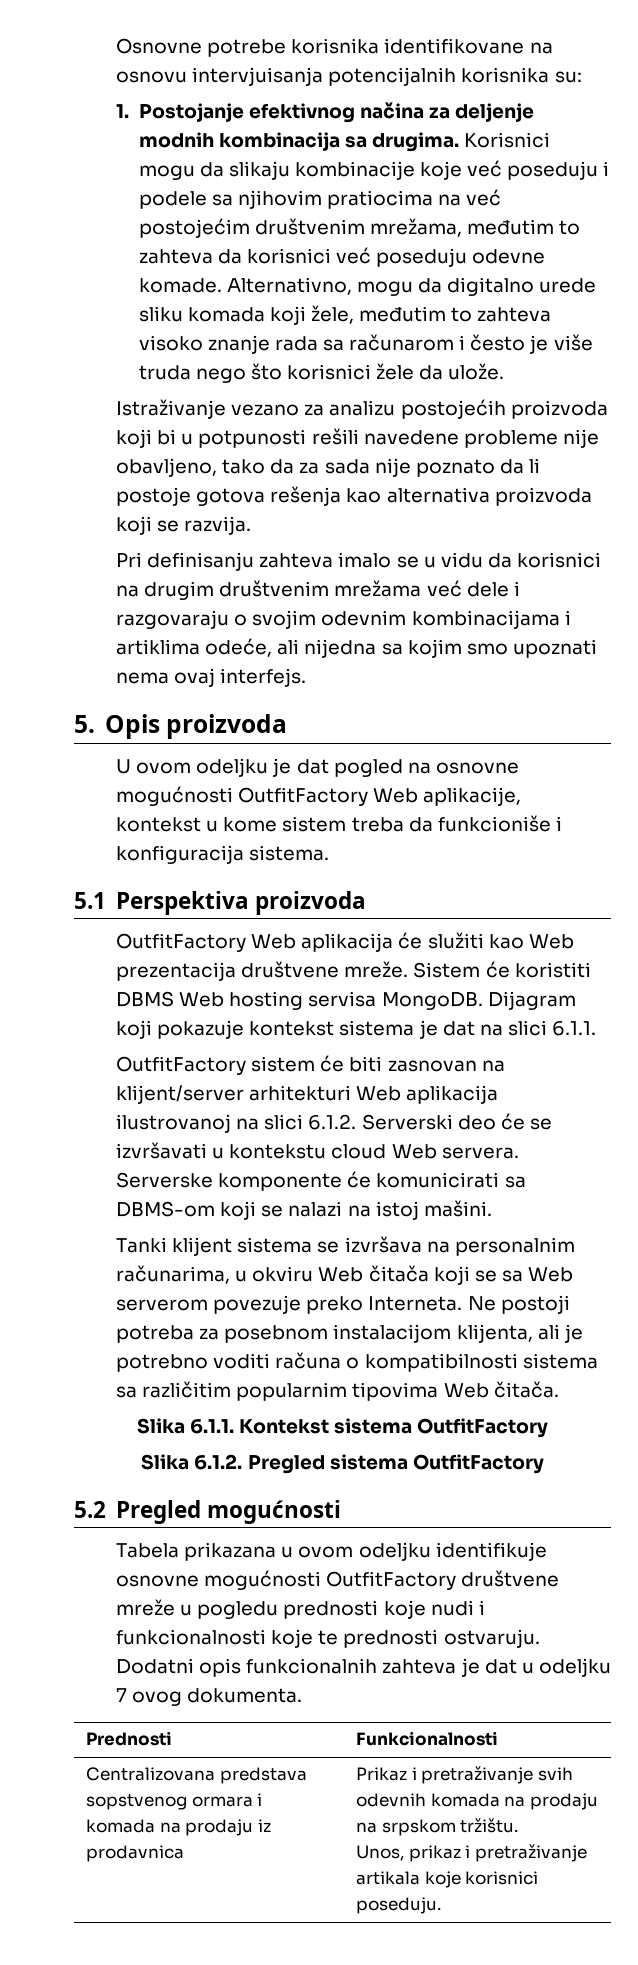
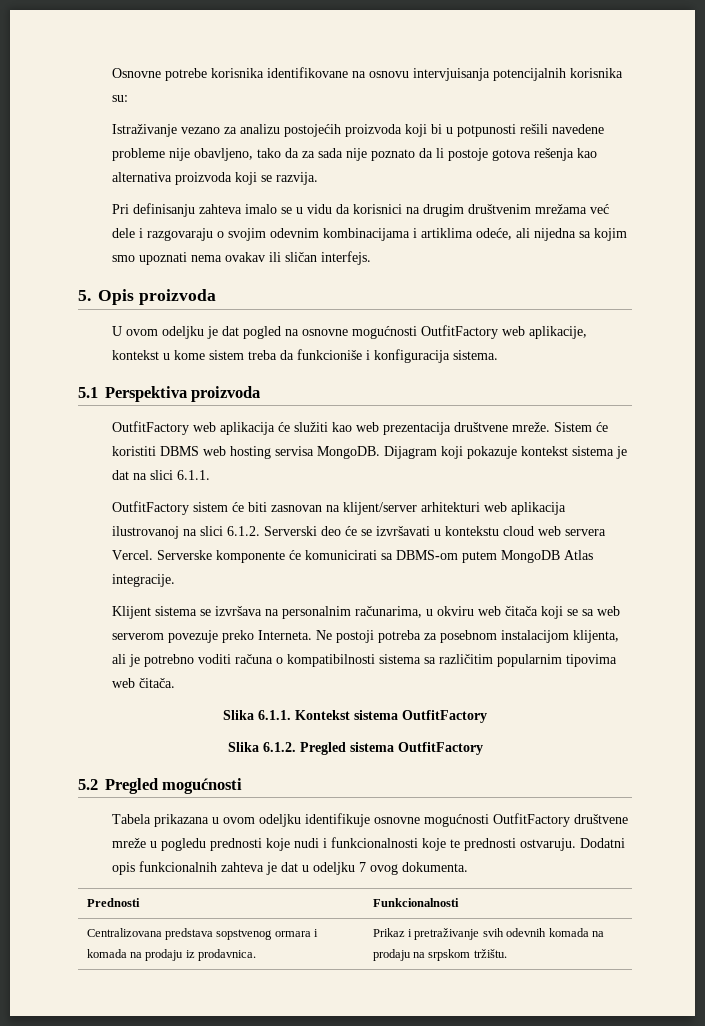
[116,102,535,123] [138,132,551,152] [138,160,610,180] [138,189,502,209] [138,218,581,238] [138,247,546,267] [138,277,597,296] [138,305,552,325] [138,334,593,354] [138,363,505,383] // 1. Postojanje efektivnog načina za deljenje modnih kombinacija sa drugima. Korisnici mogu da slikaju kombinacije koje već poseduju i podele sa njihovim pratiocima na već postojećim društvenim mrežama, međutim to zahteva da korisnici već poseduju odevne komade. Alternativno, mogu da digitalno urede sliku komada koji žele, međutim to zahteva visoko znanje rada sa računarom i često je više truda nego što korisnici žele da ulože. -> (129, 98) none
[174,668,216,687] ovaj -> [225,252,318,262] ovakav ili sličan
[373,788,419,803] Web -> [502,326,526,336] web
[251,934,297,949] Web -> [193,422,217,432] web
[528,934,574,949] Web -> [356,422,380,432] web
[179,992,225,1007] Web -> [203,446,227,456] web
[356,1086,402,1101] Web -> [484,502,508,512] web
[391,1144,519,1159] Web servera. -> [538,526,607,536] [112,550,154,560] web servera Vercel.
[220,1200,492,1220] [116,1237,233,1256] koji se nalazi na istoj mašini. // Tanki klijent -> [462,550,594,563] [112,574,176,587] [112,606,152,619] putem MongoDB Atlas integracije. // Klijent
[318,1267,364,1282] Web -> [478,606,502,616] web
[528,1267,574,1282] Web -> [597,606,621,616] web
[443,1383,489,1398] Web -> [112,678,136,688] web
[86,1845,185,1862] prodavnica -> [198,949,257,961] prodavnica.
[356,1844,587,1862] [356,1871,539,1888] [356,1897,442,1914] // Unos, prikaz i pretraživanje artikala koje korisnici poseduju. -> (507, 953) none

